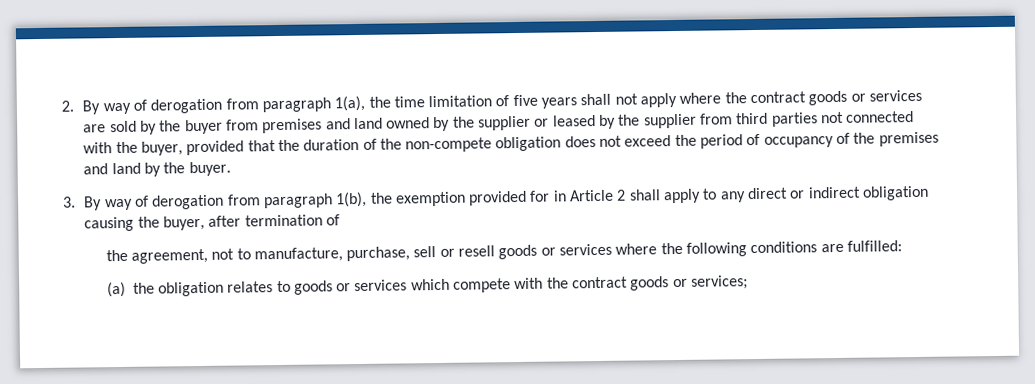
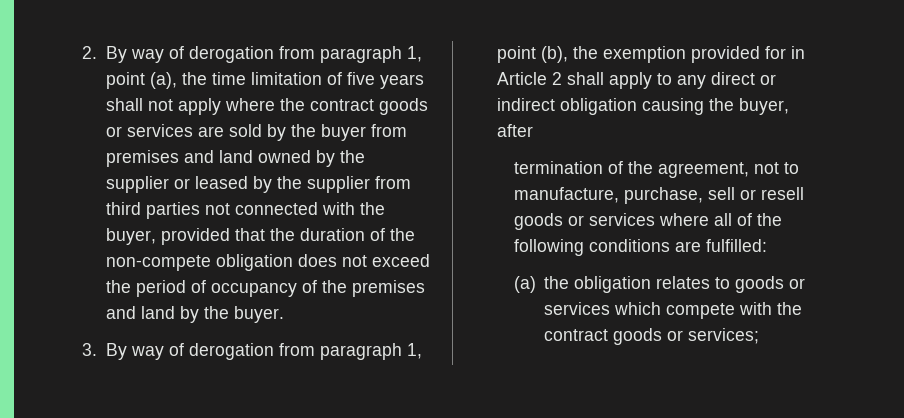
[334,95,366,112] 1(a), -> [406,46,422,62] [105,72,177,89] 1, point (a),
[335,191,368,208] 1(b), -> [406,343,422,359] [496,46,568,63] 1, point (b),
(242, 221) none -> (533, 130) //
(340, 220) // -> (623, 167) none
(658, 249) none -> [713,213,752,226] all of

